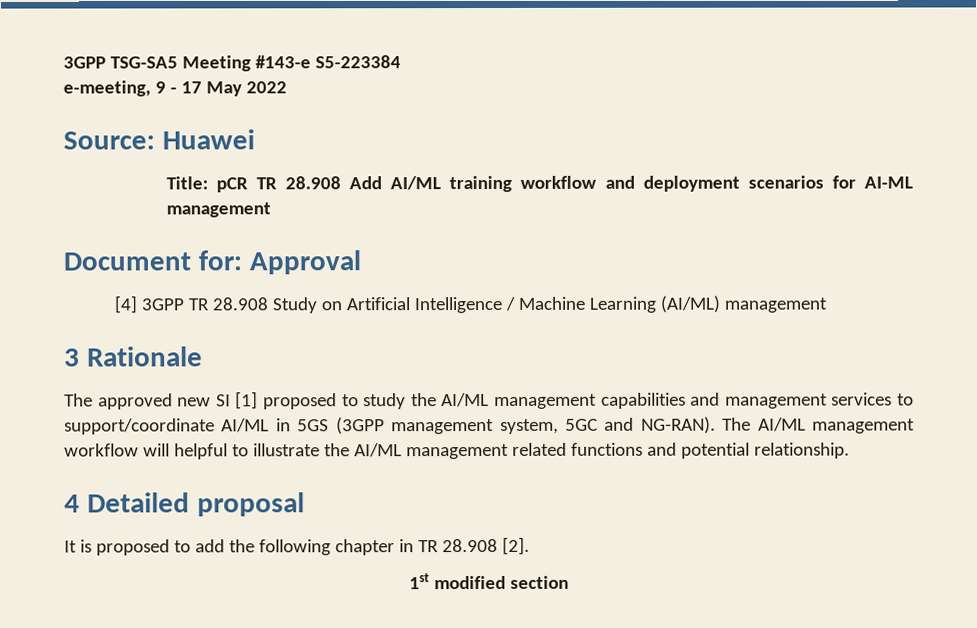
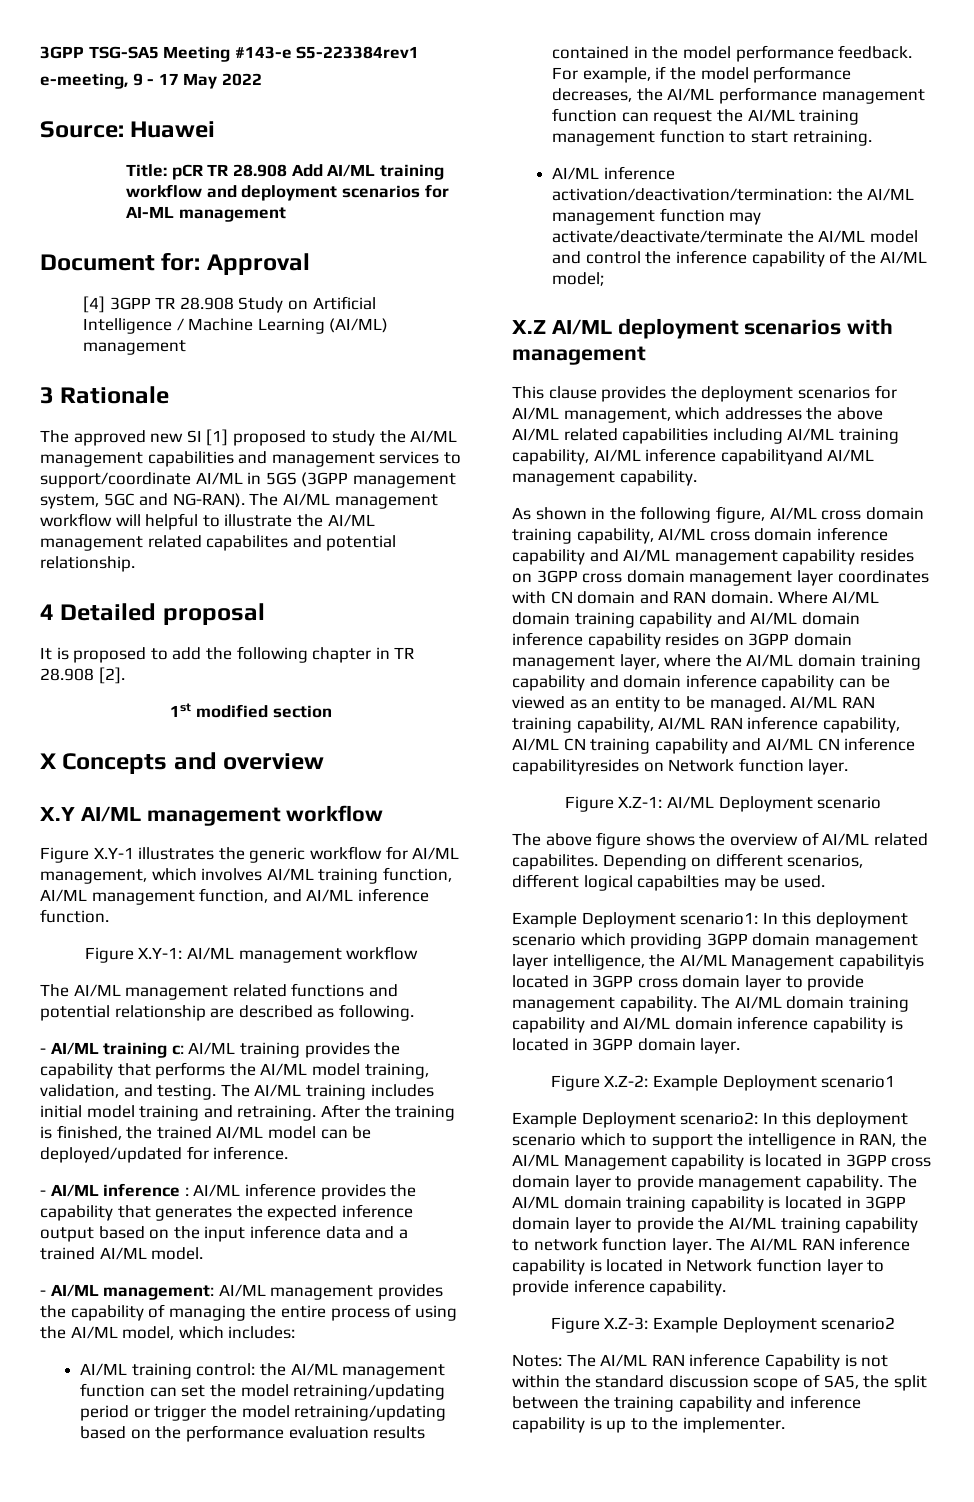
[314,55,401,69] S5-223384 -> [296,46,420,59] S5-223384rev1
[570,442,643,456] functions -> [206,535,289,551] capabilites
(569, 582) none -> [40,752,325,774] [40,805,384,826] [40,846,460,863] [40,867,452,884] [40,888,429,905] [40,909,109,923] [84,946,419,963] [40,983,398,1000] [40,1004,414,1021] [40,1042,401,1058] [40,1062,429,1079] [40,1084,434,1100] [40,1104,456,1121] [40,1125,372,1140] [40,1146,289,1163] [40,1183,417,1200] [40,1204,413,1221] [40,1225,408,1242] [40,1247,204,1260] [40,1284,443,1300] [40,1304,457,1321] [40,1326,296,1340] [80,1363,446,1379] [80,1383,446,1400] [80,1405,447,1421] [80,1425,426,1442] [552,45,913,62] [552,66,852,83] [552,87,925,104] [552,108,860,125] [552,129,872,146] [552,166,675,180] [552,188,915,201] [552,208,762,225] [552,230,919,243] [552,250,928,267] [552,272,605,286] [512,318,894,339] [512,346,646,365] [512,385,897,402] [512,407,883,423] [512,428,899,444] [512,448,875,465] [512,470,697,486] [512,506,924,523] [512,527,888,544] [512,549,914,565] [512,570,929,586] [512,591,880,604] [512,612,860,628] [512,632,852,649] [512,654,921,670] [512,674,890,691] [512,696,875,712] [512,716,900,733] [512,737,916,754] [512,758,849,775] [564,796,882,812] [512,832,928,849] [512,853,864,870] [512,874,825,891] [512,912,908,928] [512,933,918,949] [512,954,924,970] [512,975,865,991] [512,996,909,1012] [512,1016,903,1033] [512,1038,741,1054] [550,1075,896,1091] [512,1112,908,1128] [512,1133,927,1149] [512,1154,932,1170] [512,1175,917,1191] [512,1196,907,1212] [512,1217,919,1233] [512,1237,911,1254] [512,1258,885,1275] [512,1279,727,1296] [550,1317,896,1333] [512,1353,889,1370] [512,1374,927,1391] [512,1395,861,1412] [512,1417,785,1433] // X Concepts and overview // X.Y AI/ML management workflow // Figure X.Y-1 illustrates the generic workflow for AI/ML management, which involves AI/ML training function, AI/ML management function, and AI/ML inference function. // Figure X.Y-1: AI/ML management workflow // The AI/ML management related functions and potential relationship are described as following. // - AI/ML training c: AI/ML training provides the capability that performs the AI/ML model training, validation, and testing. The AI/ML training includes initial model training and retraining. After the training is finished, the trained AI/ML model can be deployed/updated for inference. // - AI/ML inference : AI/ML inference provides the capability that generates the expected inference output based on the input inference data and a trained AI/ML model. // - AI/ML management: AI/ML management provides the capability of managing the entire process of using the AI/ML model, which includes: // AI/ML training control: the AI/ML management function can set the model retraining/updating period or trigger the model retraining/updating based on the performance evaluation results contained in the model performance feedback. For example, if the model performance decreases, the AI/ML performance management function can request the AI/ML training management function to start retraining. // AI/ML inference activation/deactivation/termination: the AI/ML management function may activate/deactivate/terminate the AI/ML model and control the inference capability of the AI/ML model; // X.Z AI/ML deployment scenarios with management // This clause provides the deployment scenarios for AI/ML management, which addresses the above AI/ML related capabilities including AI/ML training capability, AI/ML inference capabilityand AI/ML management capability. // As shown in the following figure, AI/ML cross domain training capability, AI/ML cross domain inference capability and AI/ML management capability resides on 3GPP cross domain management layer coordinates with CN domain and RAN domain. Where AI/ML domain training capability and AI/ML domain inference capability resides on 3GPP domain management layer, where the AI/ML domain training capability and domain inference capability can be viewed as an entity to be managed. AI/ML RAN training capability, AI/ML RAN inference capability, AI/ML CN training capability and AI/ML CN inference capabilityresides on Network function layer. // Figure X.Z-1: AI/ML Deployment scenario // The above figure shows the overview of AI/ML related capabilites. Depending on different scenarios, different logical capabilties may be used. // Example Deployment scenario1: In this deployment scenario which providing 3GPP domain management layer intelligence, the AI/ML Management capabilityis located in 3GPP cross domain layer to provide management capability. The AI/ML domain training capability and AI/ML domain inference capability is located in 3GPP domain layer. // Figure X.Z-2: Example Deployment scenario1 // Example Deployment scenario2: In this deployment scenario which to support the intelligence in RAN, the AI/ML Management capability is located in 3GPP cross domain layer to provide management capability. The AI/ML domain training capability is located in 3GPP domain layer to provide the AI/ML training capability to network function layer. The AI/ML RAN inference capability is located in Network function layer to provide inference capability. // Figure X.Z-3: Example Deployment scenario2 // Notes: The AI/ML RAN inference Capability is not within the standard discussion scope of SA5, the split between the training capability and inference capability is up to the implementer.

